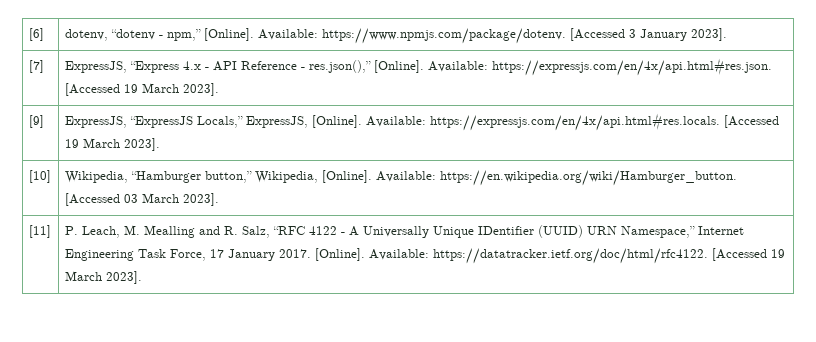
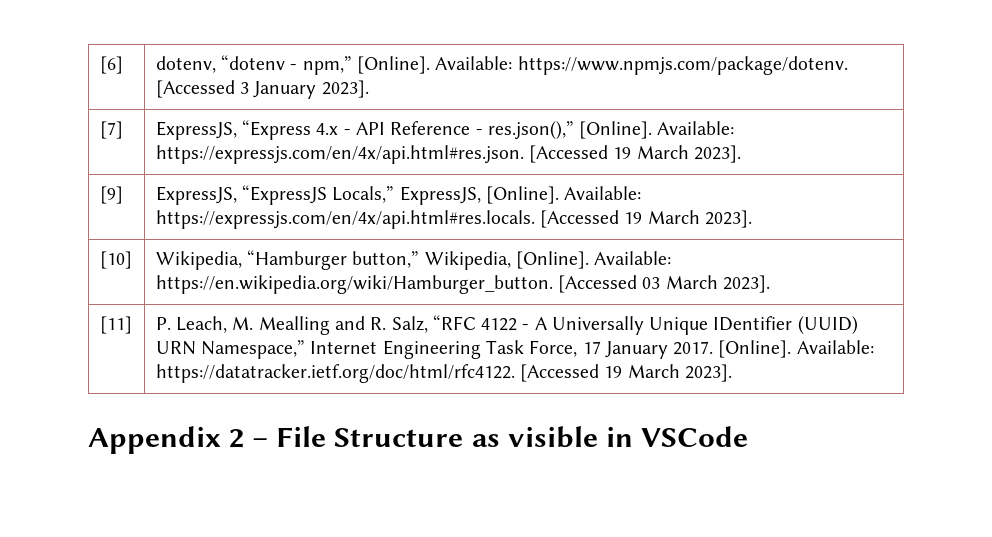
(142, 277) none -> [88,426,748,454] // Appendix 2 – File Structure as visible in VSCode

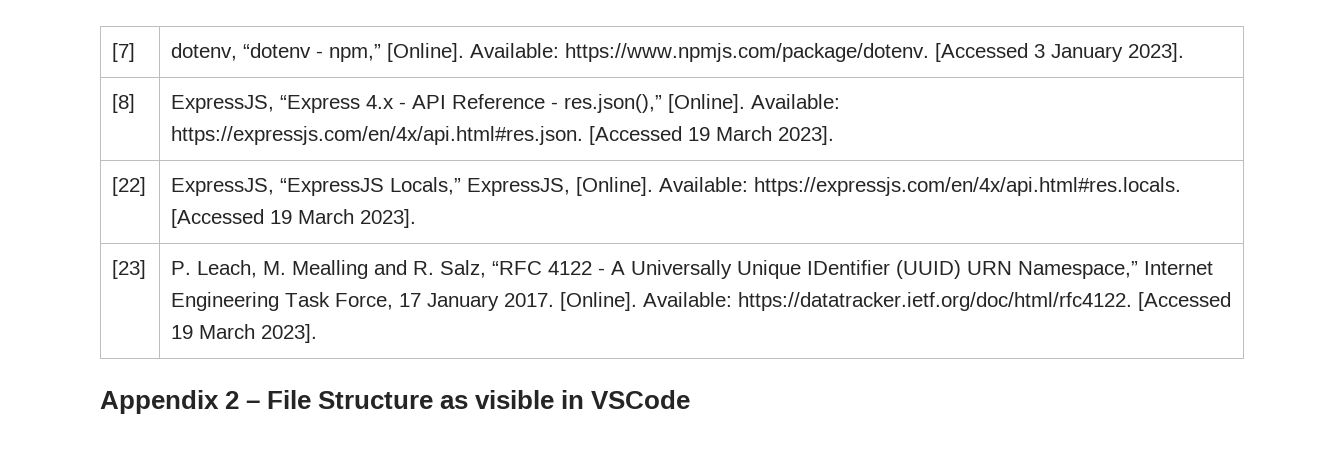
[99,56,123,74] [6] -> [112,43,136,62] [7]
[99,121,123,139] [7] -> [112,94,136,113] [8]
[99,186,123,204] [9] -> [112,177,147,196] [22]
[99,251,132,269] [155,250,672,270] [155,275,771,294] [99,316,132,334] [10] | Wikipedia, “Hamburger button,” Wikipedia, [Online]. Available: https://en.wikipedia.org/wiki/Hamburger_button. [Accessed 03 March 2023]. // [11] -> [112,260,147,279] [23]

